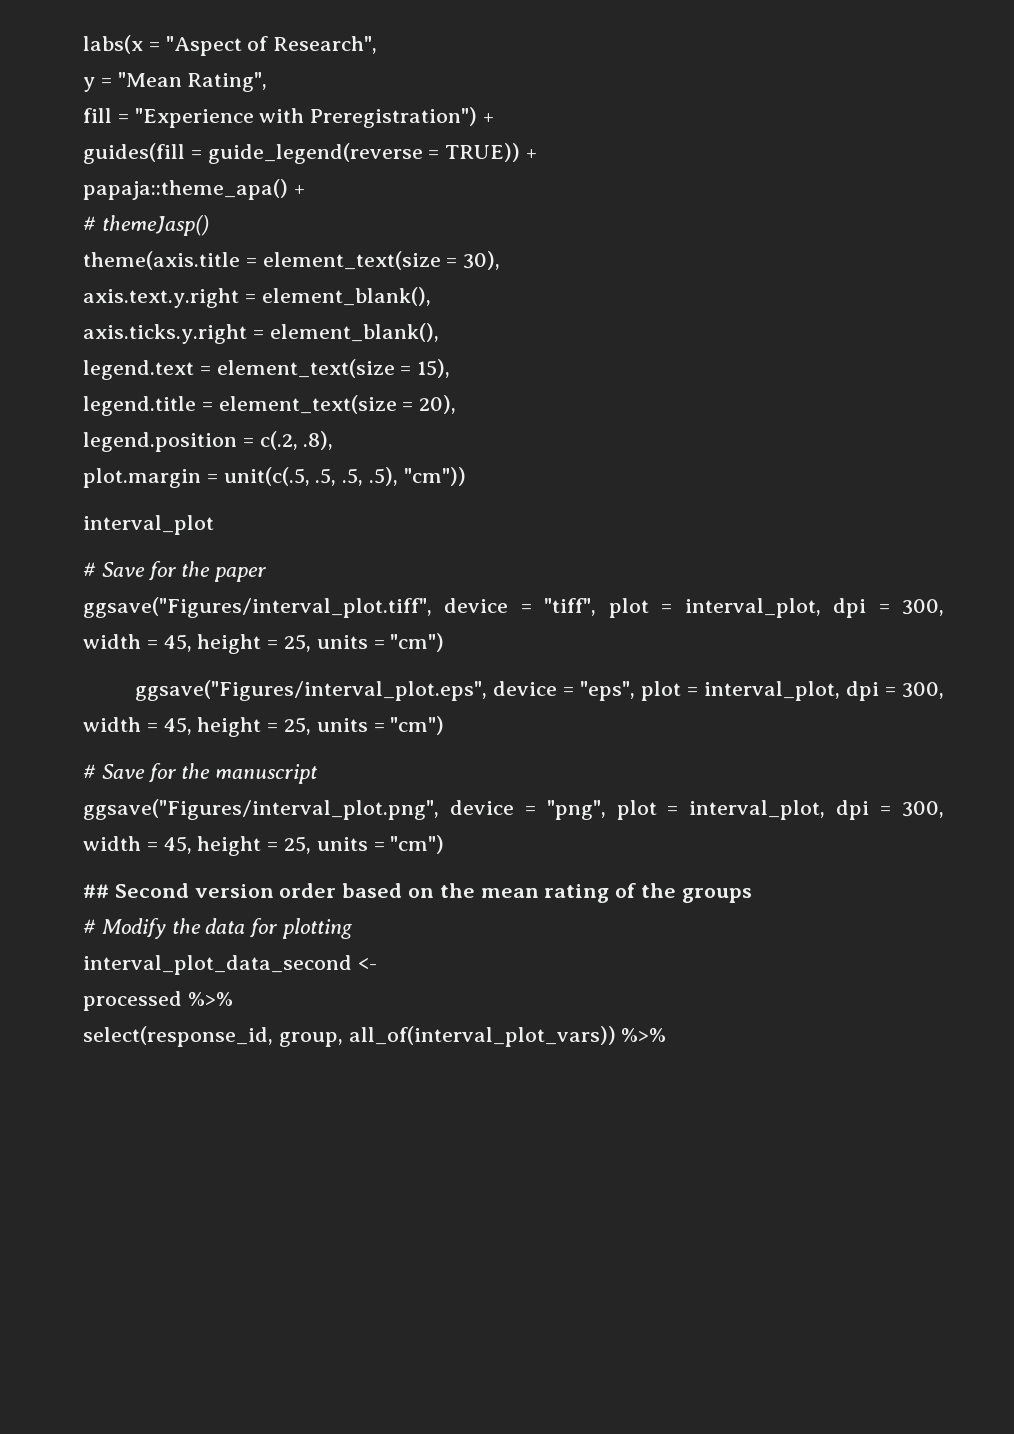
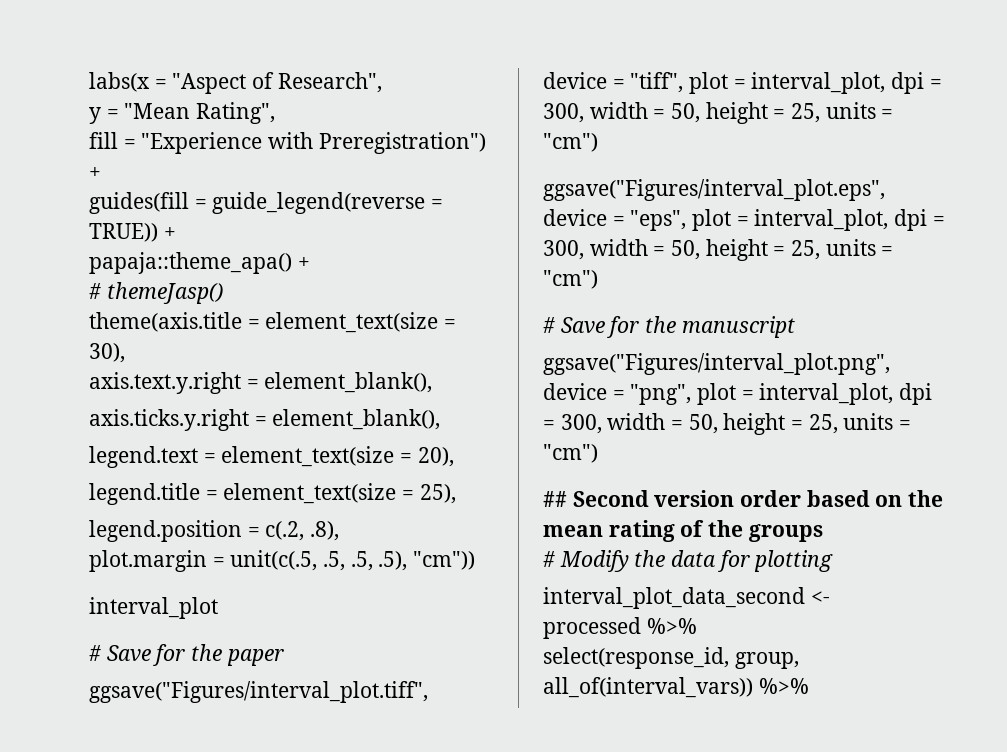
[417,359,451,378] 15), -> [417,447,454,467] 20),
[419,395,457,414] 20), -> [419,484,456,504] 25),
[163,634,192,652] 45, -> [671,103,701,123] 50,
[163,717,192,735] 45, -> [671,240,701,260] 50,
[163,836,192,854] 45, -> [688,414,718,434] 50,
[348,1026,616,1047] all_of(interval_plot_vars)) -> [543,677,753,698] all_of(interval_vars))

